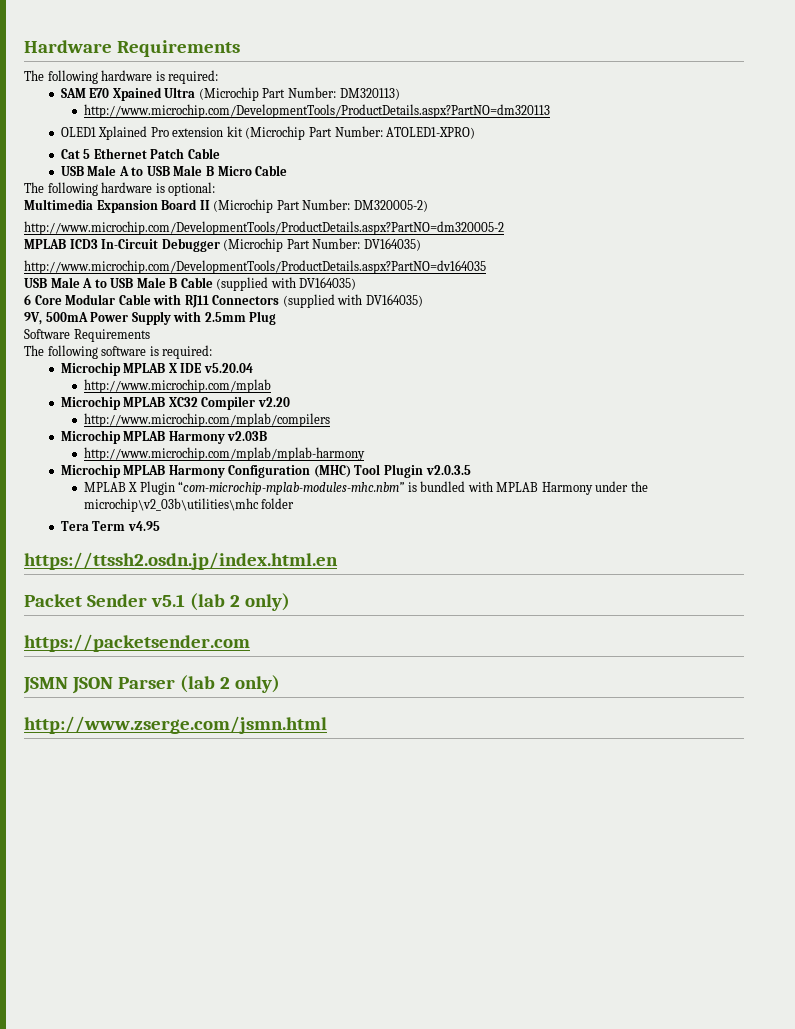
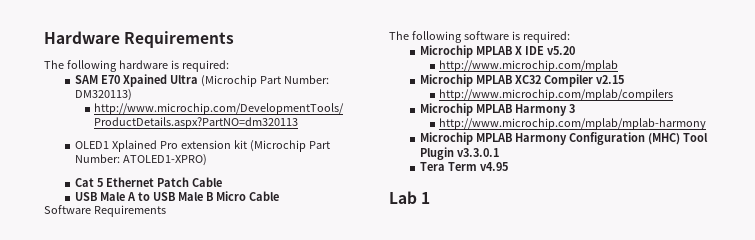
[24,182,216,196] [24,199,428,213] [24,221,504,235] [24,238,421,252] [24,260,486,274] [24,277,357,291] [24,294,423,308] [24,311,277,325] // The following hardware is optional: // Multimedia Expansion Board II (Microchip Part Number: DM320005-2) // http://www.microchip.com/DevelopmentTools/ProductDetails.aspx?PartNO=dm320005-2 // MPLAB ICD3 In-Circuit Debugger (Microchip Part Number: DV164035) // http://www.microchip.com/DevelopmentTools/ProductDetails.aspx?PartNO=dv164035 // USB Male A to USB Male B Cable (supplied with DV164035) // 6 Core Modular Cable with RJ11 Connectors (supplied with DV164035) // 9V, 500mA Power Supply with 2.5mm Plug -> (280, 196) none
[203,363,253,373] v5.20.04 -> [547,46,576,55] v5.20
[257,397,290,407] v2.20 -> [596,75,625,84] v2.15
[227,431,268,441] v2.03B -> [569,104,576,113] 3
[425,465,471,475] [83,481,648,495] [83,498,295,512] [60,521,160,531] [24,552,338,570] [24,593,290,611] [24,634,250,652] [23,675,280,694] [24,716,327,734] v2.0.3.5 // MPLAB X Plugin “com-microchip-mplab-modules-mhc.nbm” is bundled with MPLAB Harmony under the microchip\v2_03b\utilities\mhc folder // Tera Term v4.95 // https://ttssh2.osdn.jp/index.html.en // Packet Sender v5.1 (lab 2 only) // https://packetsender.com // JSMN JSON Parser (lab 2 only) // http://www.zserge.com/jsmn.html -> [457,148,500,157] [420,162,509,171] [389,191,431,204] v3.3.0.1 // Tera Term v4.95 // Lab 1

